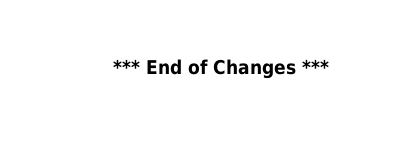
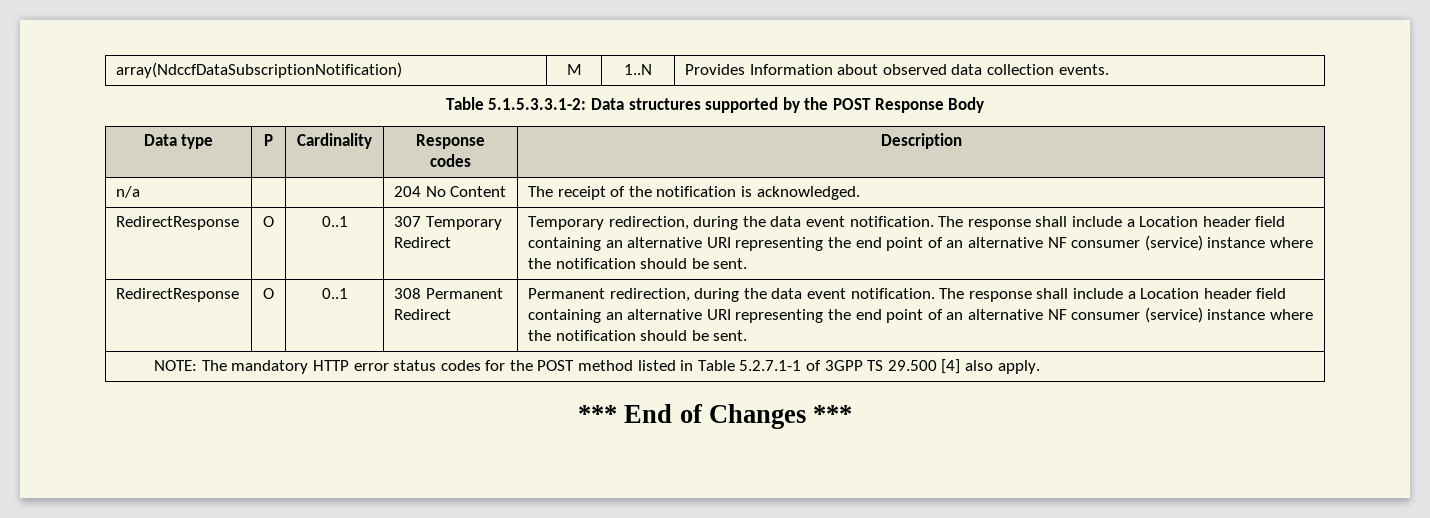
(113, 66) none -> [116,62,403,78] [566,64,582,75] [624,64,652,75] [685,64,1109,75] [445,97,985,113] [143,134,214,149] [264,134,273,146] [297,133,372,149] [416,134,485,149] [430,154,471,167] [880,133,962,149] [116,186,141,198] [394,186,507,197] [528,186,860,200] [116,216,240,230] [263,216,274,227] [321,216,348,227] [394,216,502,230] [394,237,452,248] [528,216,1286,230] [528,235,1313,251] [528,258,748,269] [116,288,240,302] [263,288,274,299] [321,288,348,299] [394,288,503,299] [394,309,452,320] [528,288,1287,302] [528,307,1313,323] [528,330,748,341] [154,359,1040,374] array(NdccfDataSubscriptionNotification) | M | 1..N | Provides Information about observed data collection events. // Table 5.1.5.3.3.1-2: Data structures supported by the POST Response Body // Data type | P | Cardinality | Response codes | Description // n/a | | | 204 No Content | The receipt of the notification is acknowledged. // RedirectResponse | O | 0..1 | 307 Temporary Redirect | Temporary redirection, during the data event notification. The response shall include a Location header field containing an alternative URI representing the end point of an alternative NF consumer (service) instance where the notification should be sent. // RedirectResponse | O | 0..1 | 308 Permanent Redirect | Permanent redirection, during the data event notification. The response shall include a Location header field containing an alternative URI representing the end point of an alternative NF consumer (service) instance where the notification should be sent. // NOTE: The mandatory HTTP error status codes for the POST method listed in Table 5.2.7.1-1 of 3GPP TS 29.500 [4] also apply. //

